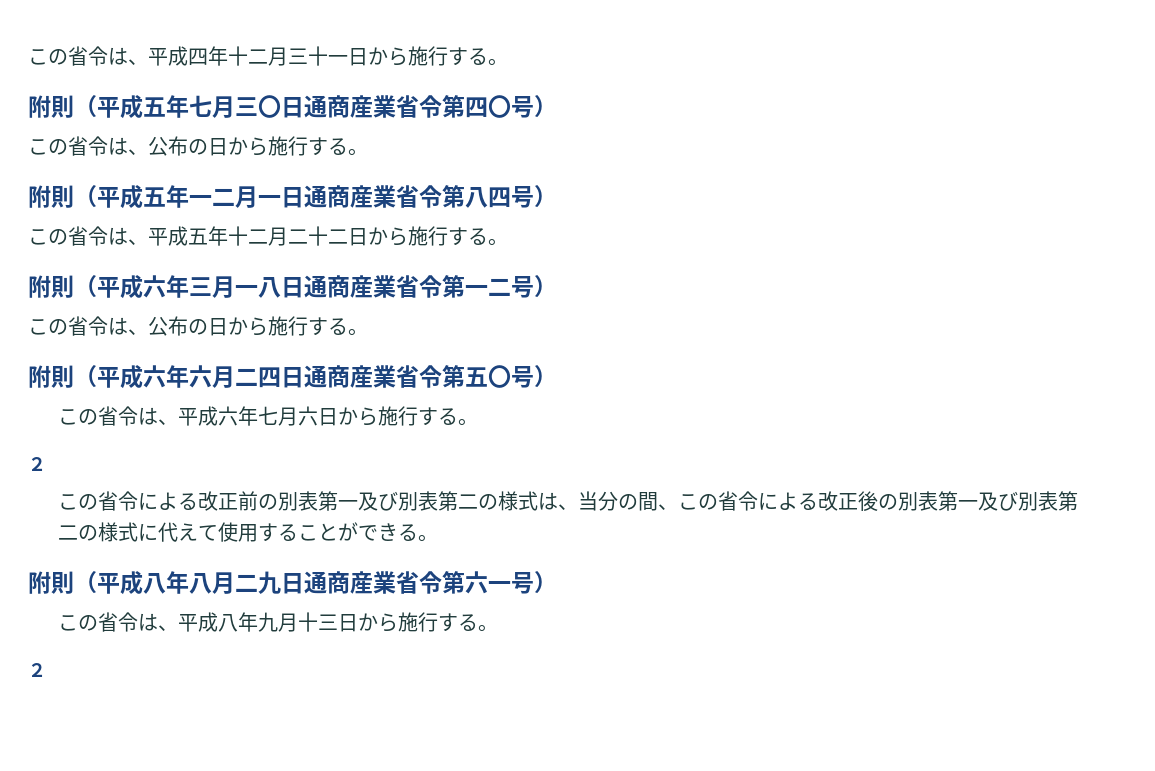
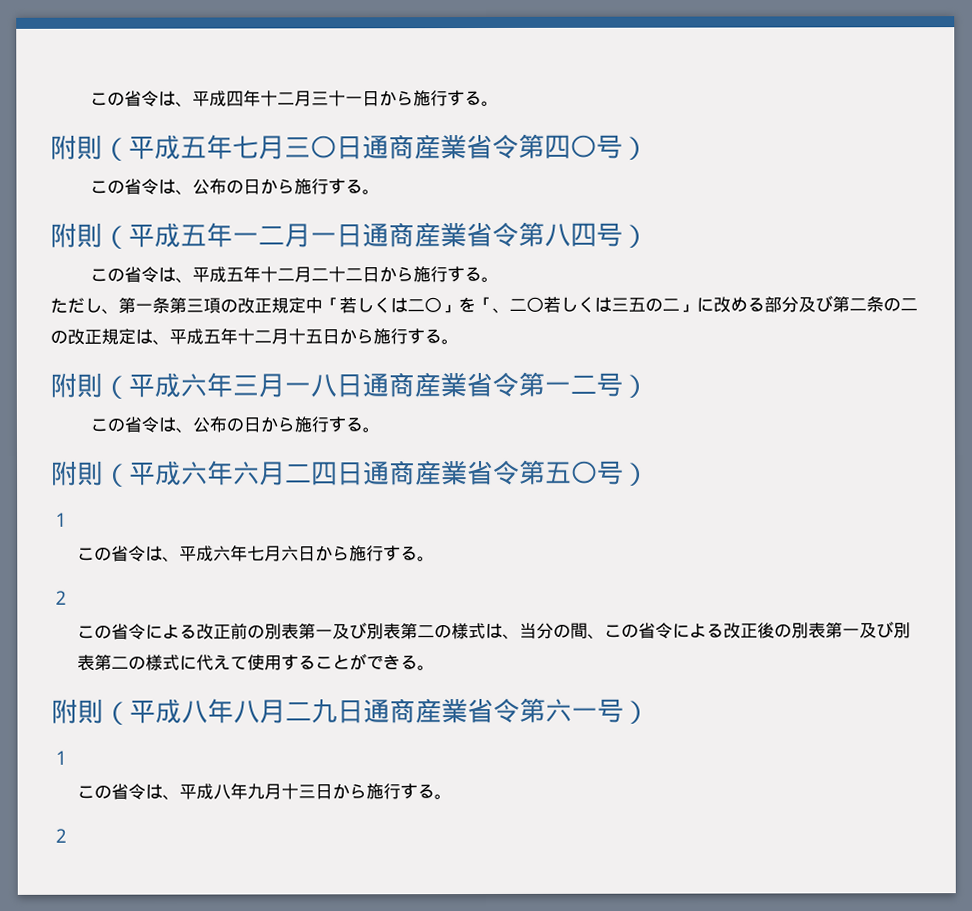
(508, 242) none -> [50,295,918,314] [50,327,459,345] // ただし、第一条第三項の改正規定中「若しくは二〇」を「、二〇若しくは三五の二」に改める部分及び第二条の二の改正規定は、平成五年十二月十五日から施行する。
(557, 376) none -> [51,512,71,527] // １
(557, 582) none -> [51,750,71,765] // １

